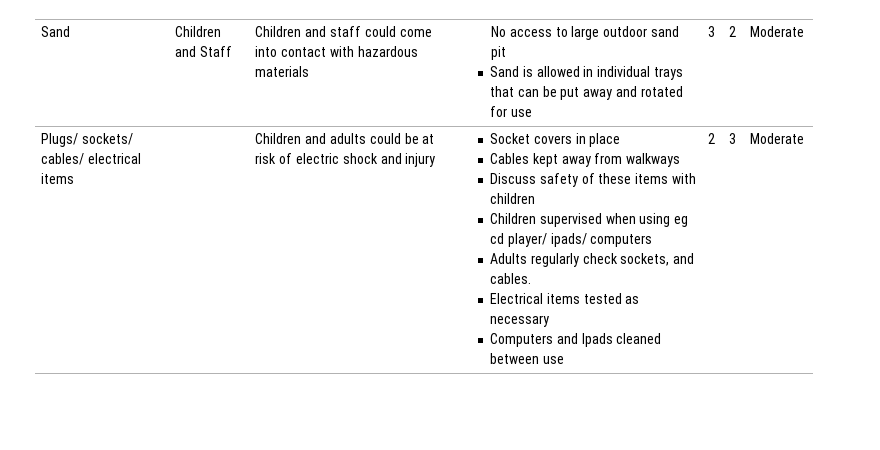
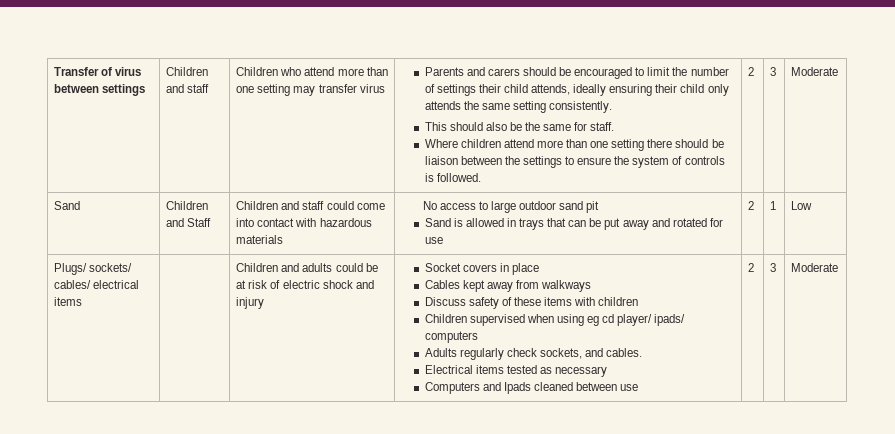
(41, 31) none -> [54,67,142,76] [54,84,146,96] [166,67,209,76] [166,84,210,93] [236,67,388,76] [236,84,385,96] [424,67,729,79] [424,84,729,96] [424,101,612,113] [424,122,615,131] [424,139,724,151] [424,156,725,168] [424,173,481,182] [748,67,755,76] [770,67,777,76] [791,67,839,76] Transfer of virus between settings | Children and staff | Children who attend more than one setting may transfer virus | Parents and carers should be encouraged to limit the number of settings their child attends, ideally ensuring their child only attends the same setting consistently. // This should also be the same for staff. // Where children attend more than one setting there should be liaison between the settings to ensure the system of controls is followed. | 2 | 3 | Moderate //
[597,66,651,77] individual -> (516, 222) none
[708,26,716,37] [729,26,737,37] [750,26,805,37] | 3 | 2 | Moderate -> [748,201,755,210] [770,201,777,210] [791,201,813,210] | 2 | 1 | Low

